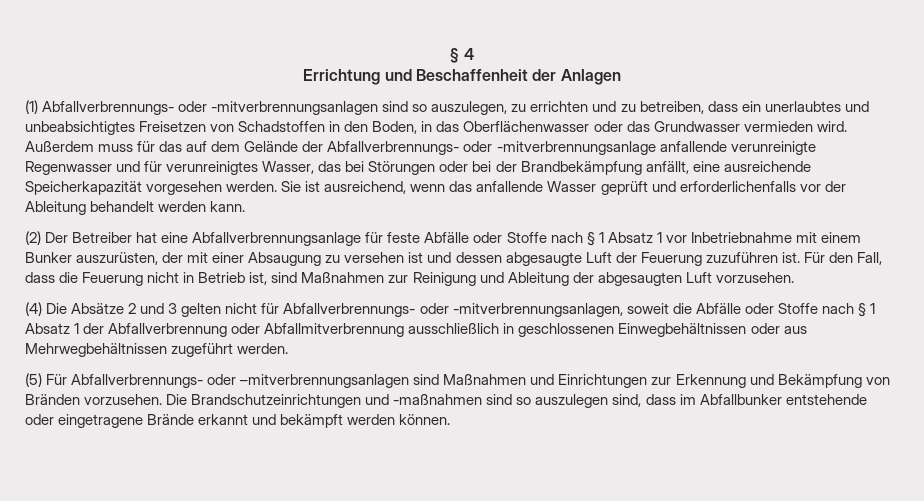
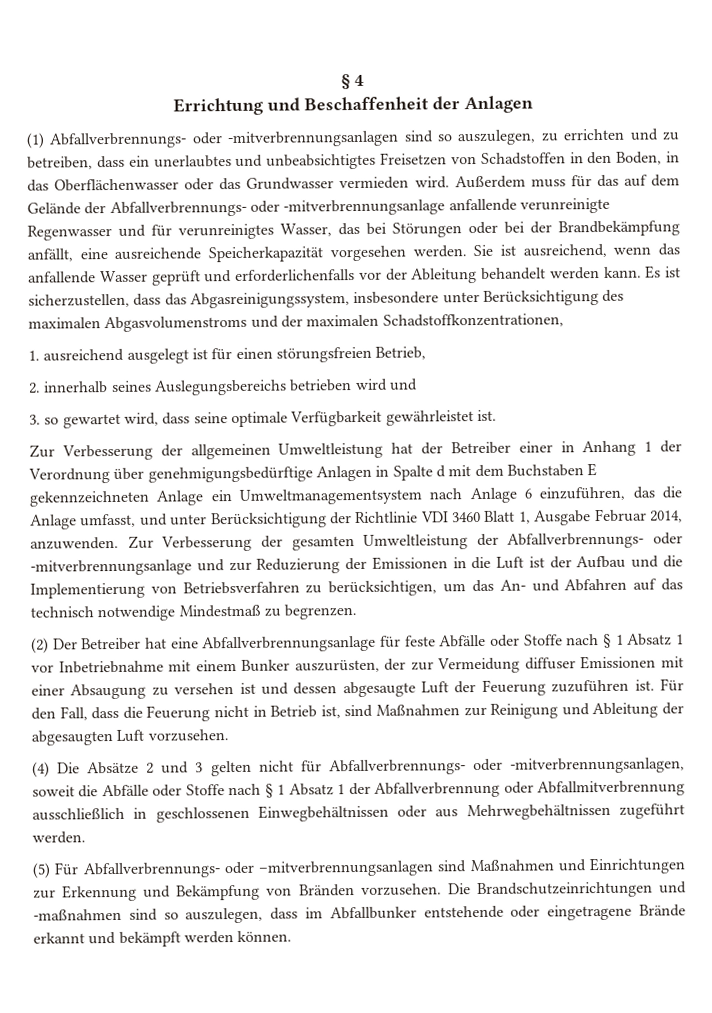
(246, 206) none -> [645,265,681,279] [28,289,625,309] [28,313,564,333] [28,346,427,364] [28,378,418,396] [29,409,497,429] [29,440,683,461] [28,463,598,484] [29,486,682,507] [30,508,684,530] [30,532,683,552] [30,555,683,576] [30,578,684,599] [30,603,358,622] Es ist sicherzustellen, dass das Abgasreinigungssystem, insbesondere unter Berücksichtigung des maximalen Abgasvolumenstroms und der maximalen Schadstoffkonzentrationen, // 1. ausreichend ausgelegt ist für einen störungsfreien Betrieb, // 2. innerhalb seines Auslegungsbereichs betrieben wird und // 3. so gewartet wird, dass seine optimale Verfügbarkeit gewährleistet ist. // Zur Verbesserung der allgemeinen Umweltleistung hat der Betreiber einer in Anhang 1 der Verordnung über genehmigungsbedürftige Anlagen in Spalte d mit dem Buchstaben E gekennzeichneten Anlage ein Umweltmanagementsystem nach Anlage 6 einzuführen, das die Anlage umfasst, und unter Berücksichtigung der Richtlinie VDI 3460 Blatt 1, Ausgabe Februar 2014, anzuwenden. Zur Verbesserung der gesamten Umweltleistung der Abfallverbrennungs- oder -mitverbrennungsanlage und zur Reduzierung der Emissionen in die Luft ist der Aufbau und die Implementierung von Betriebsverfahren zu berücksichtigen, um das An- und Abfahren auf das technisch notwendige Mindestmaß zu begrenzen.
(184, 257) none -> [410,655,657,674] zur Vermeidung diffuser Emissionen
[535,394,642,408] auszulegen sind, -> [185,907,264,924] auszulegen,

